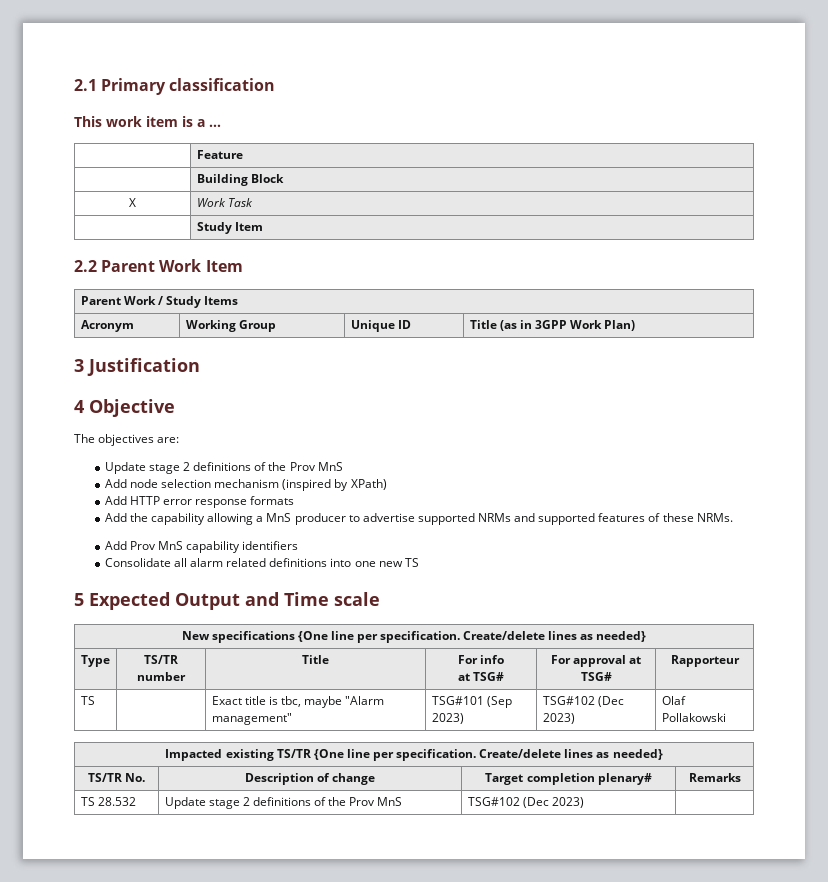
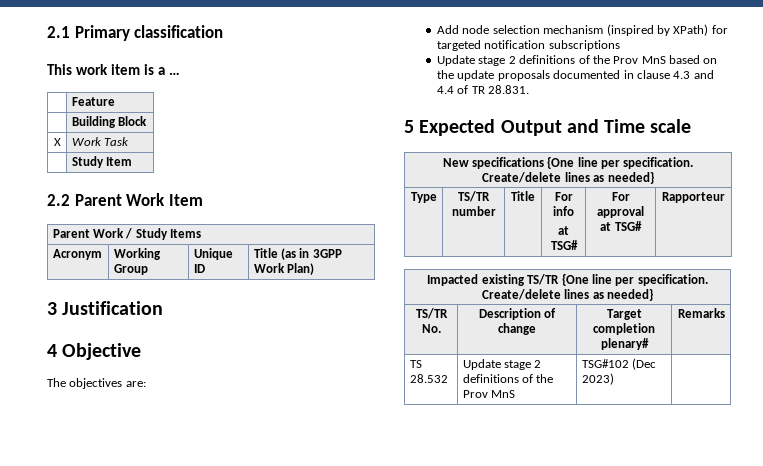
[104,462,343,474] [104,479,387,491] [104,496,295,508] [104,513,733,525] [104,541,299,553] [104,558,419,567] // Update stage 2 definitions of the Prov MnS // Add node selection mechanism (inspired by XPath) // Add HTTP error response formats // Add the capability allowing a MnS producer to advertise supported NRMs and supported features of these NRMs. // Add Prov MnS capability identifiers // Consolidate all alarm related definitions into one new TS -> [437,24,728,36] [437,40,620,51] [437,55,718,66] [437,70,714,81] [437,85,530,94] // Add node selection mechanism (inspired by XPath) for targeted notification subscriptions // Update stage 2 definitions of the Prov MnS based on the update proposals documented in clause 4.3 and 4.4 of TR 28.831.
[80,696,95,705] [211,696,385,708] [211,713,292,725] [431,696,512,708] [431,713,464,724] [542,696,624,707] [542,713,575,724] [661,696,686,705] [661,713,726,722] // TS | | Exact title is tbc, maybe "Alarm management" | TSG#101 (Sep 2023) | TSG#102 (Dec 2023) | Olaf Pollakowski -> (725, 197) none

